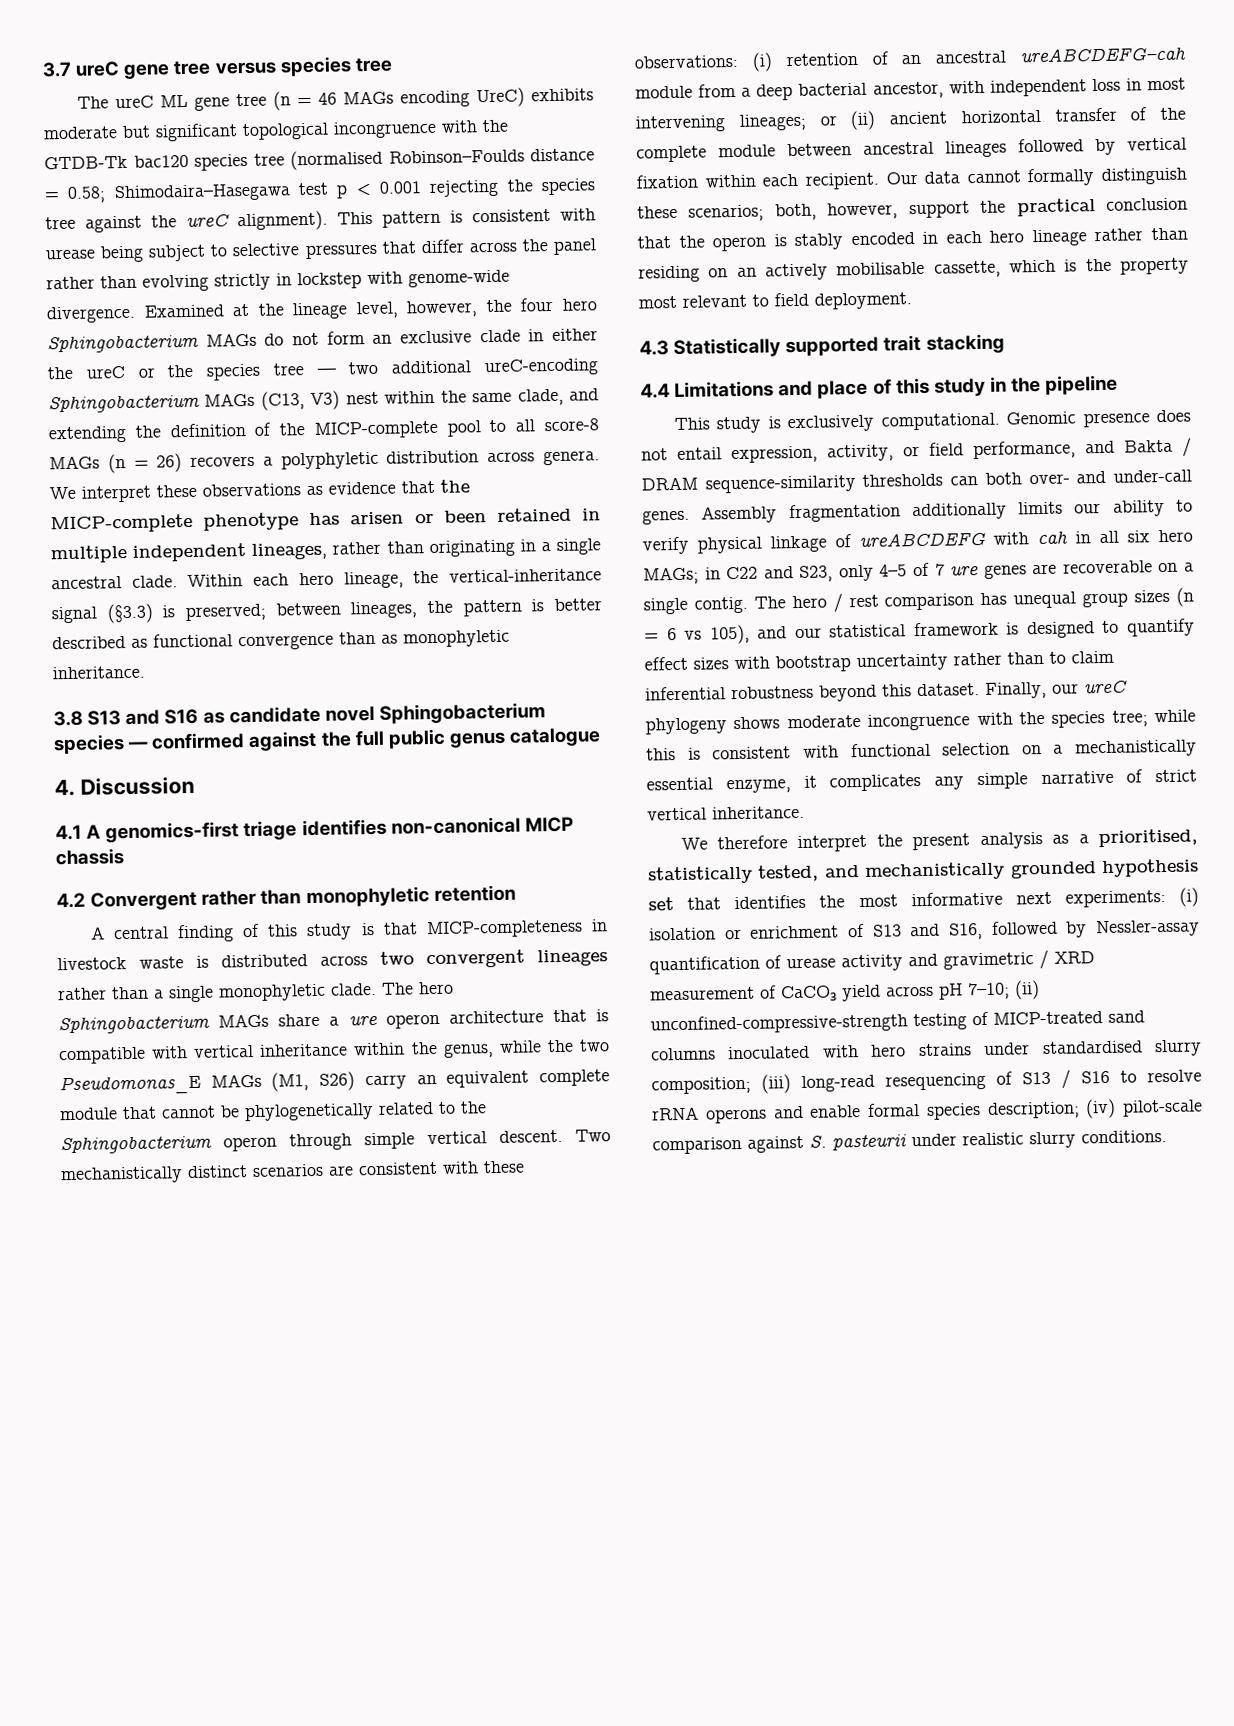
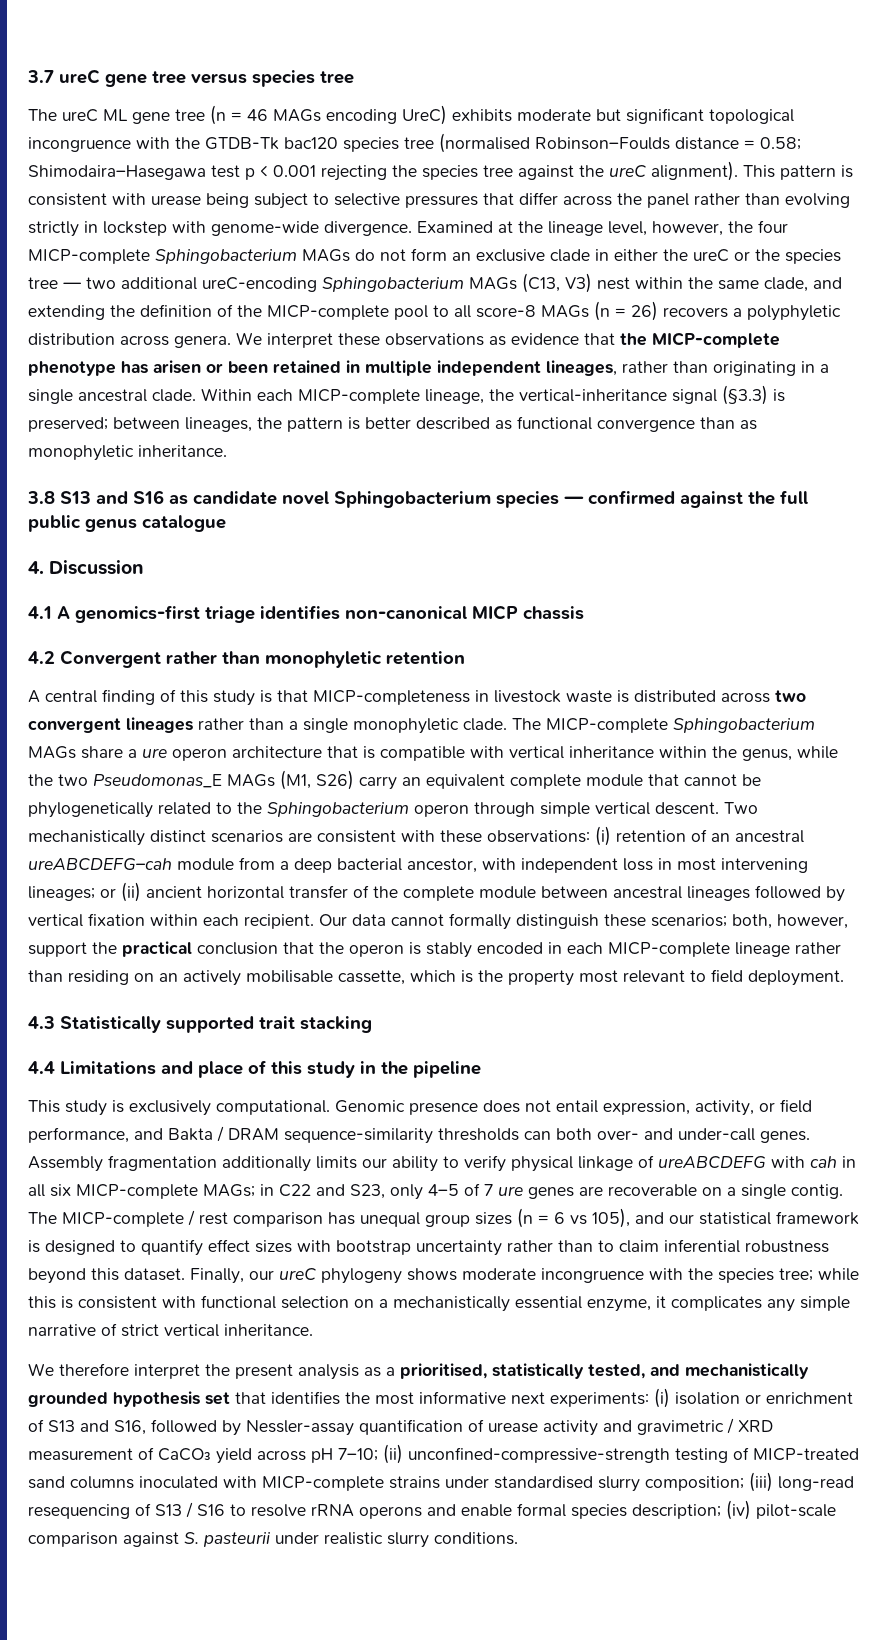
[561,298,597,311] hero -> [28,249,150,264] MICP-complete
[298,572,334,586] hero -> [298,389,420,404] MICP-complete
[418,981,454,995] hero -> [546,718,668,733] MICP-complete
[989,230,1025,243] hero -> [608,942,730,957] MICP-complete
[1158,529,1193,543] hero -> [76,1184,198,1199] MICP-complete
[791,595,827,609] hero -> [62,1212,184,1227] MICP-complete
[871,1044,907,1057] hero -> [262,1476,384,1491] MICP-complete

